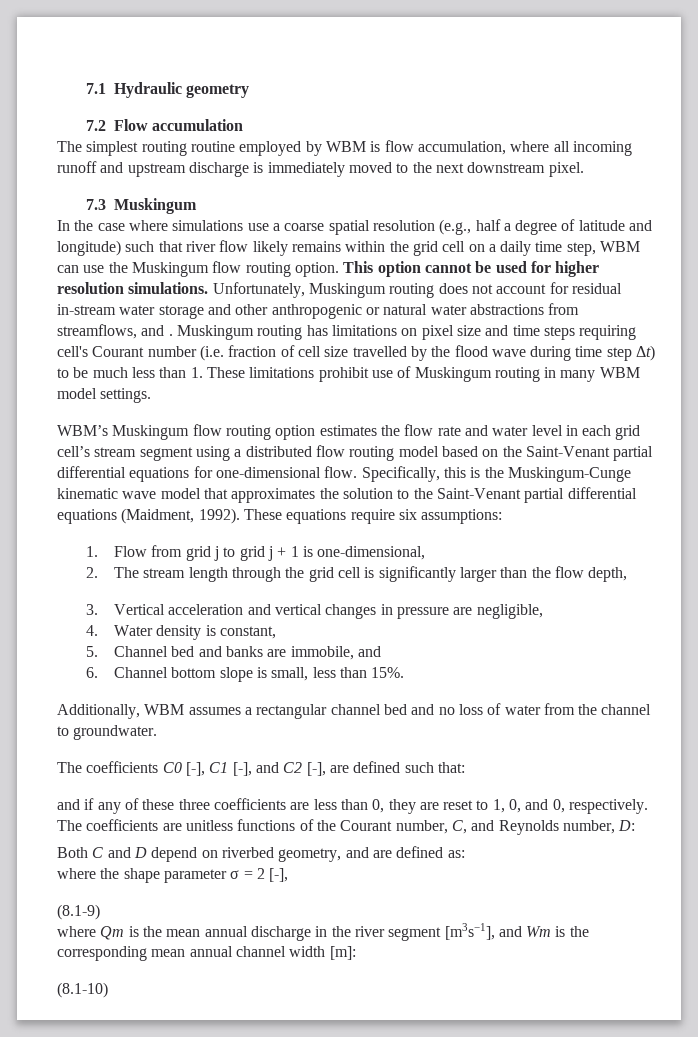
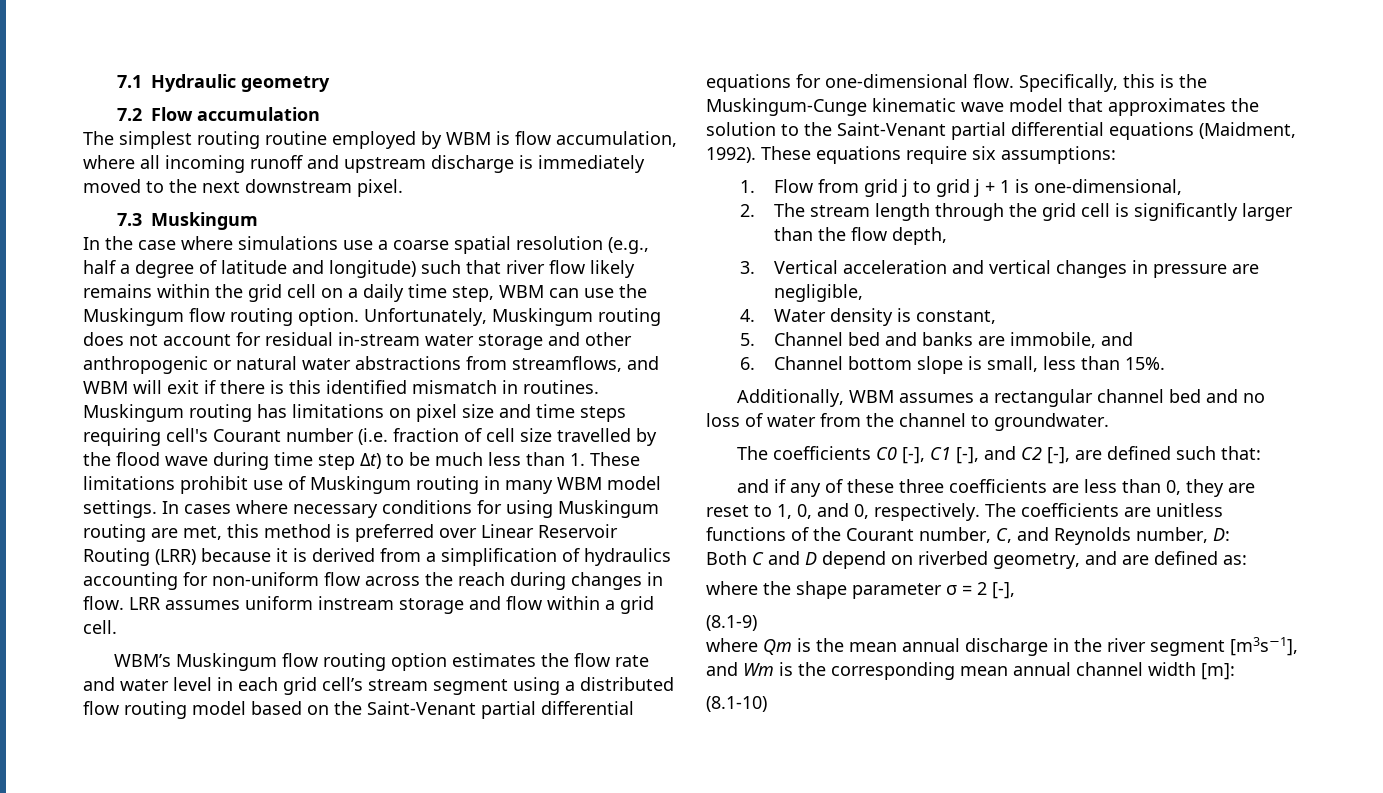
[343,261,600,277] [57,282,209,294] This option cannot be used for higher resolution simulations. -> (359, 317) none
[168,334,173,336] . -> [83,380,599,394] WBM will exit if there is this identified mismatch in routines.
(152, 395) none -> [162,500,659,518] [83,524,618,542] [83,548,671,566] [83,572,663,590] [83,596,654,614] [83,620,117,634] In cases where necessary conditions for using Muskingum routing are met, this method is preferred over Linear Reservoir Routing (LRR) because it is derived from a simplification of hydraulics accounting for non-uniform flow across the reach during changes in flow. LRR assumes uniform instream storage and flow within a grid cell.

